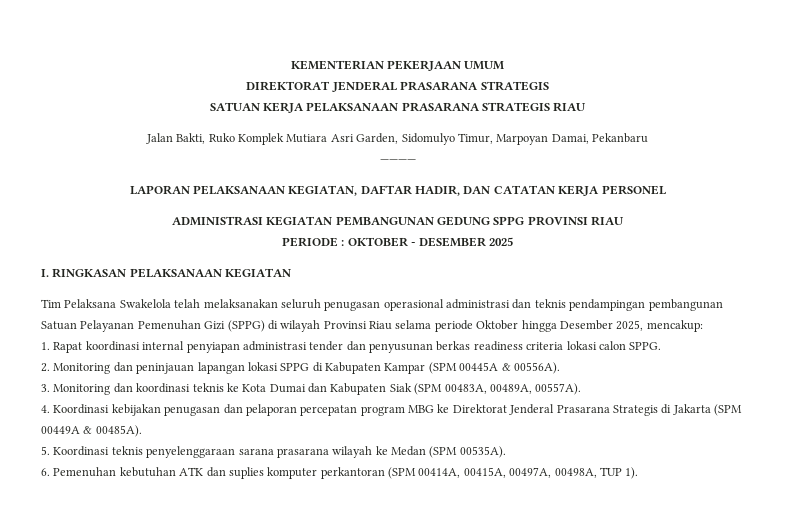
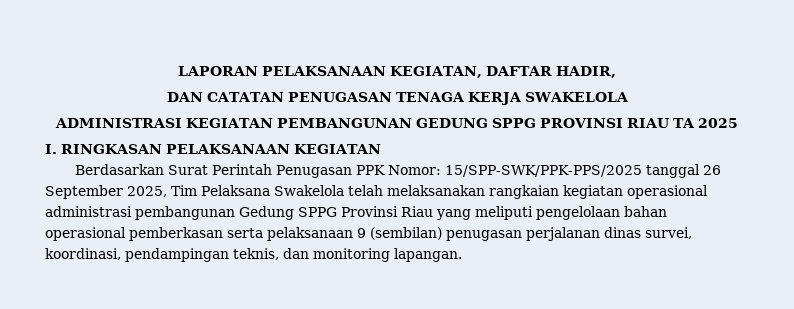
[290,60,505,71] [246,81,549,92] [209,102,587,113] [145,133,649,145] [379,159,416,163] KEMENTERIAN PEKERJAAN UMUM // DIREKTORAT JENDERAL PRASARANA STRATEGIS // SATUAN KERJA PELAKSANAAN PRASARANA STRATEGIS RIAU // Jalan Bakti, Ruko Komplek Mutiara Asri Garden, Sidomulyo Timur, Marpoyan Damai, Pekanbaru // ———— // -> (178, 71) none
(460, 190) none -> (616, 72) //
[558,185,666,196] KERJA PERSONEL -> [287,92,629,105] PENUGASAN TENAGA KERJA SWAKELOLA
[282,237,486,247] // PERIODE : OKTOBER - DESEMBER -> [673,118,695,128] TA
(292, 273) none -> [75,164,721,178] [45,185,167,199] Berdasarkan Surat Perintah Penugasan PPK Nomor: 15/SPP-SWK/PPK-PPS/2025 tanggal 26 September 2025,
[280,299,723,311] [41,320,703,332] [41,341,662,353] [41,362,560,374] [41,383,582,395] [41,404,742,416] [41,425,142,437] [41,446,506,458] [41,467,639,479] seluruh penugasan operasional administrasi dan teknis pendampingan pembangunan Satuan Pelayanan Pemenuhan Gizi (SPPG) di wilayah Provinsi Riau selama periode Oktober hingga Desember 2025, mencakup: // 1. Rapat koordinasi internal penyiapan administrasi tender dan penyusunan berkas readiness criteria lokasi calon SPPG. // 2. Monitoring dan peninjauan lapangan lokasi SPPG di Kabupaten Kampar (SPM 00445A & 00556A). // 3. Monitoring dan koordinasi teknis ke Kota Dumai dan Kabupaten Siak (SPM 00483A, 00489A, 00557A). // 4. Koordinasi kebijakan penugasan dan pelaporan percepatan program MBG ke Direktorat Jenderal Prasarana Strategis di Jakarta (SPM 00449A & 00485A). // 5. Koordinasi teknis penyelenggaraan sarana prasarana wilayah ke Medan (SPM 00535A). // 6. Pemenuhan kebutuhan ATK dan suplies komputer perkantoran (SPM 00414A, 00415A, 00497A, 00498A, TUP 1). -> [489,185,708,199] [45,206,667,220] [45,227,692,241] [45,248,462,262] rangkaian kegiatan operasional administrasi pembangunan Gedung SPPG Provinsi Riau yang meliputi pengelolaan bahan operasional pemberkasan serta pelaksanaan 9 (sembilan) penugasan perjalanan dinas survei, koordinasi, pendampingan teknis, dan monitoring lapangan.

